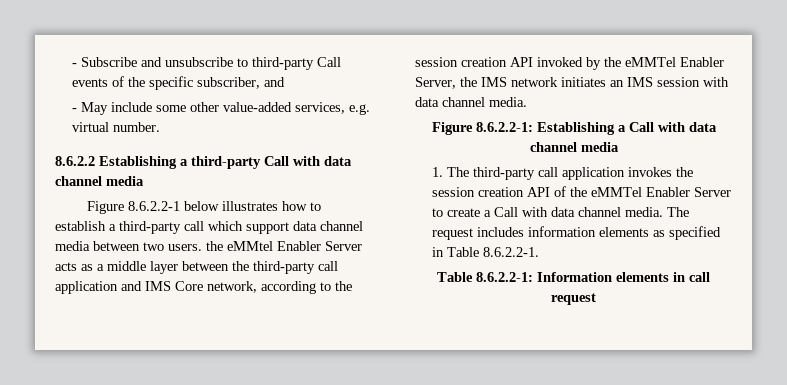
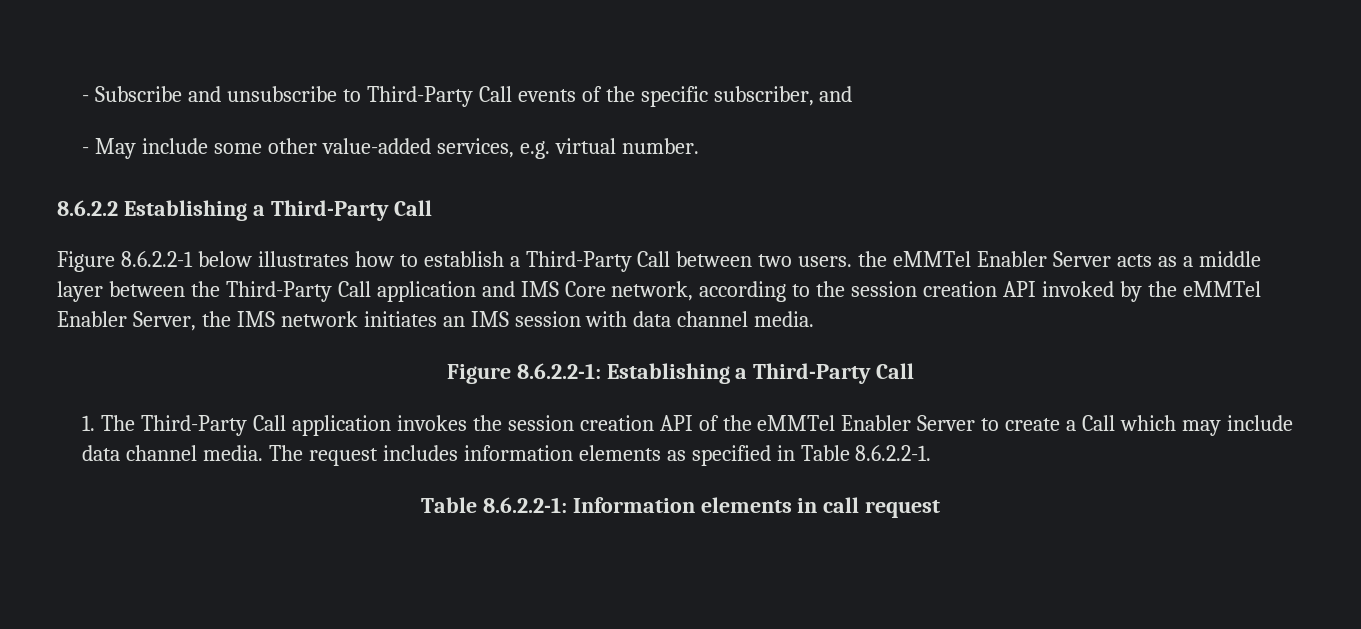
[252,57,315,70] third-party -> [366,86,473,107] Third-Party
[191,156,352,169] [55,176,144,186] third-party Call with data channel media -> [270,200,432,221] Third-Party Call
[119,221,363,234] [55,241,90,251] third-party call which support data channel media -> [525,251,671,272] Third-Party Call
[227,241,273,251] eMMtel -> [893,251,972,267] eMMTel
[253,261,338,274] third-party call -> [225,281,371,302] Third-Party Call
[628,122,717,132] [529,142,619,152] Call with data channel media -> [753,363,915,384] Third-Party Call
[473,167,559,180] third-party call -> [141,415,287,436] Third-Party Call
[522,207,549,217] with -> [1120,415,1293,436] which may include

